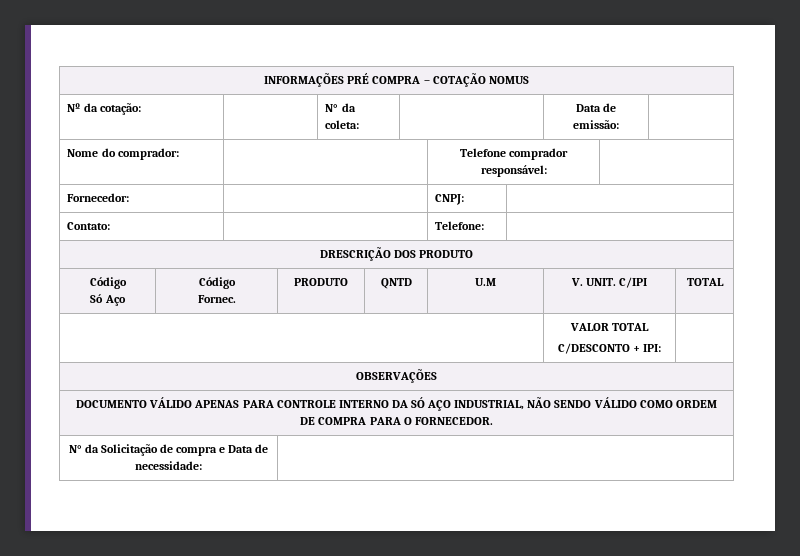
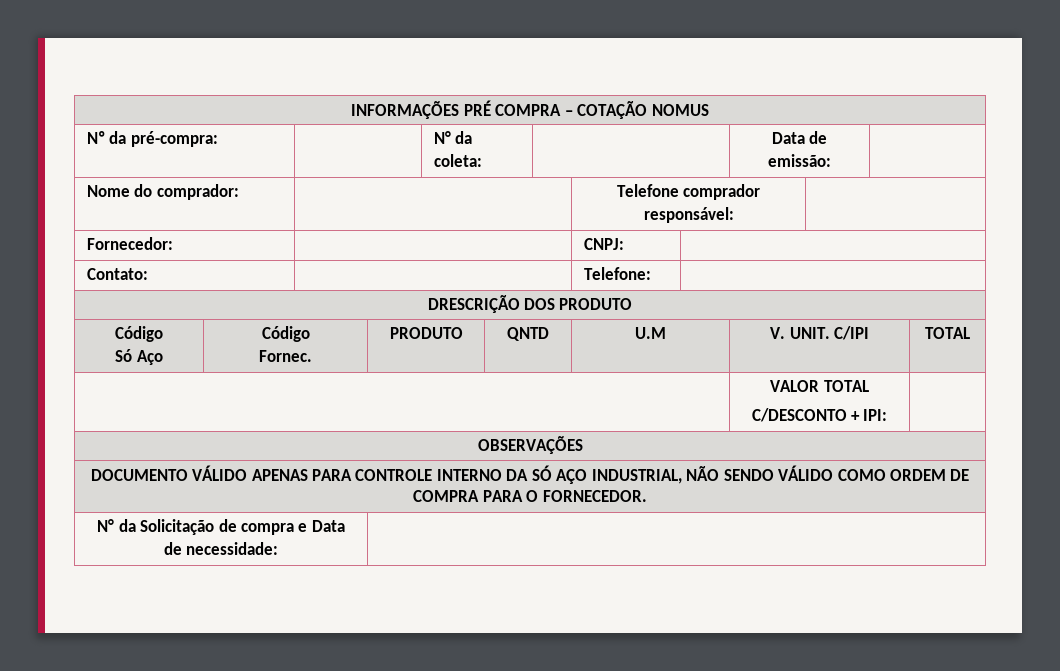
[99,103,141,115] cotação: -> [130,131,218,147] pré-compra:

